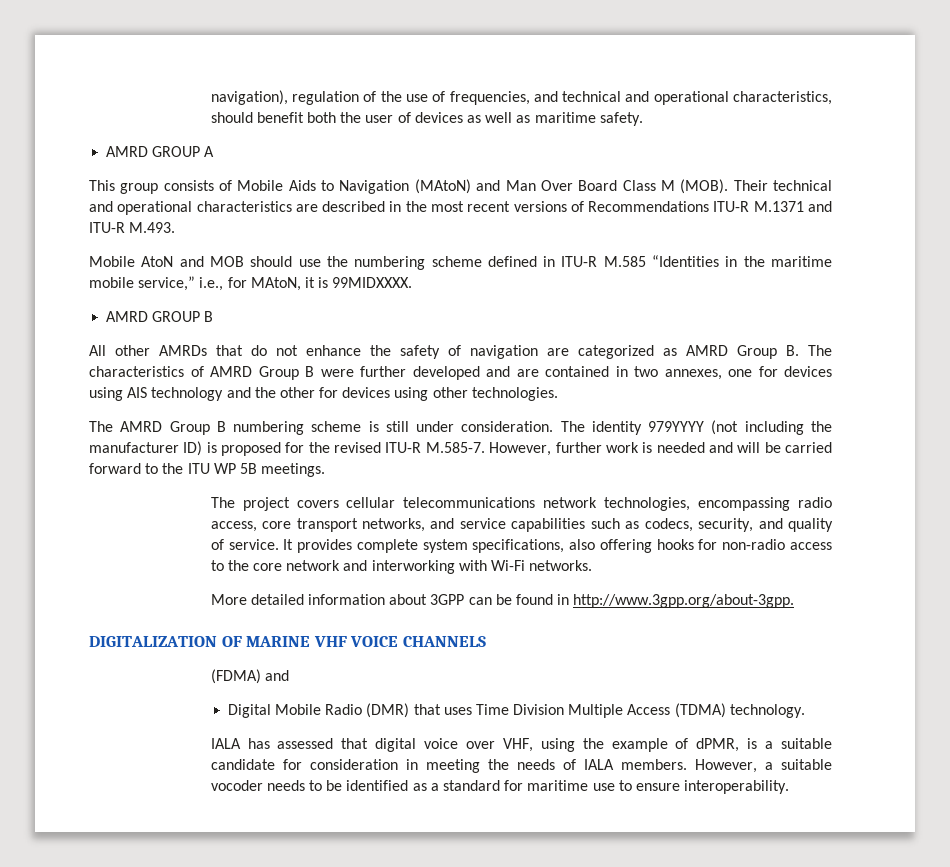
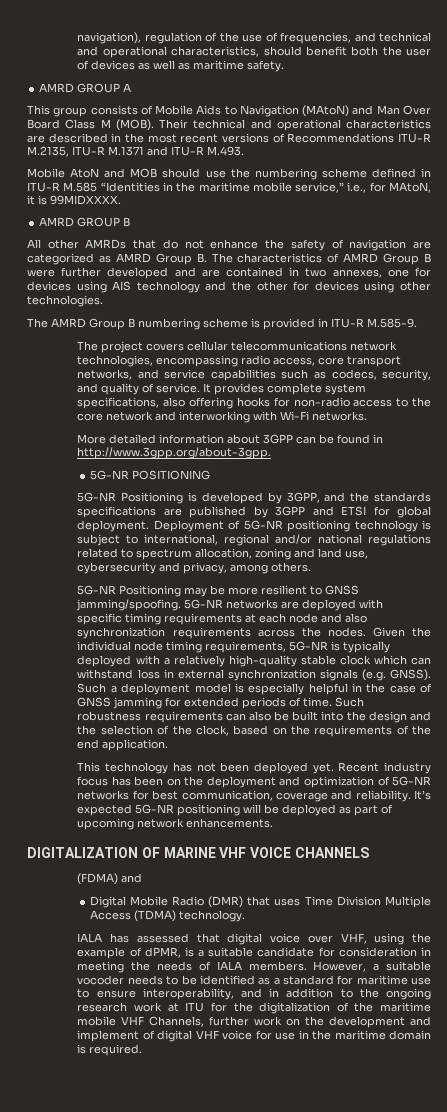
(750, 206) none -> [27,146,105,157] M.2135, ITU-R
[385,420,832,435] [89,441,833,456] [89,463,326,477] still under consideration. The identity 979YYYY (not including the manufacturer ID) is proposed for the revised ITU-R M.585-7. However, further work is needed and will be carried forward to the ITU WP 5B meetings. -> [263,318,417,330] provided in ITU-R M.585-9.
(795, 601) none -> [89,470,210,480] [77,492,432,504] [77,506,432,518] [77,520,431,532] [77,534,431,546] [77,548,369,560] [77,562,312,574] [77,585,360,597] [76,599,384,611] [77,613,368,625] [77,627,431,639] [77,641,391,653] [77,655,432,667] [77,669,431,681] [77,683,432,695] [77,697,365,709] [77,711,432,723] [77,725,431,737] [77,739,169,751] [77,762,432,774] [77,776,431,788] [77,790,431,802] [77,804,394,816] [77,818,274,830] // 5G-NR POSITIONING // 5G-NR Positioning is developed by 3GPP, and the standards specifications are published by 3GPP and ETSI for global deployment. Deployment of 5G-NR positioning technology is subject to international, regional and/or national regulations related to spectrum allocation, zoning and land use, cybersecurity and privacy, among others. // 5G-NR Positioning may be more resilient to GNSS jamming/spoofing. 5G-NR networks are deployed with specific timing requirements at each node and also synchronization requirements across the nodes. Given the individual node timing requirements, 5G-NR is typically deployed with a relatively high-quality stable clock which can withstand loss in external synchronization signals (e.g. GNSS). Such a deployment model is especially helpful in the case of GNSS jamming for extended periods of time. Such robustness requirements can also be built into the design and the selection of the clock, based on the requirements of the end application. // This technology has not been deployed yet. Recent industry focus has been on the deployment and optimization of 5G-NR networks for best communication, coverage and reliability. It’s expected 5G-NR positioning will be deployed as part of upcoming network enhancements.
[684,780,790,794] interoperability. -> [142,988,432,1000] [77,1002,431,1014] [77,1016,432,1028] [77,1030,431,1042] [77,1044,143,1056] interoperability, and in addition to the ongoing research work at ITU for the digitalization of the maritime mobile VHF Channels, further work on the development and implement of digital VHF voice for use in the maritime domain is required.

